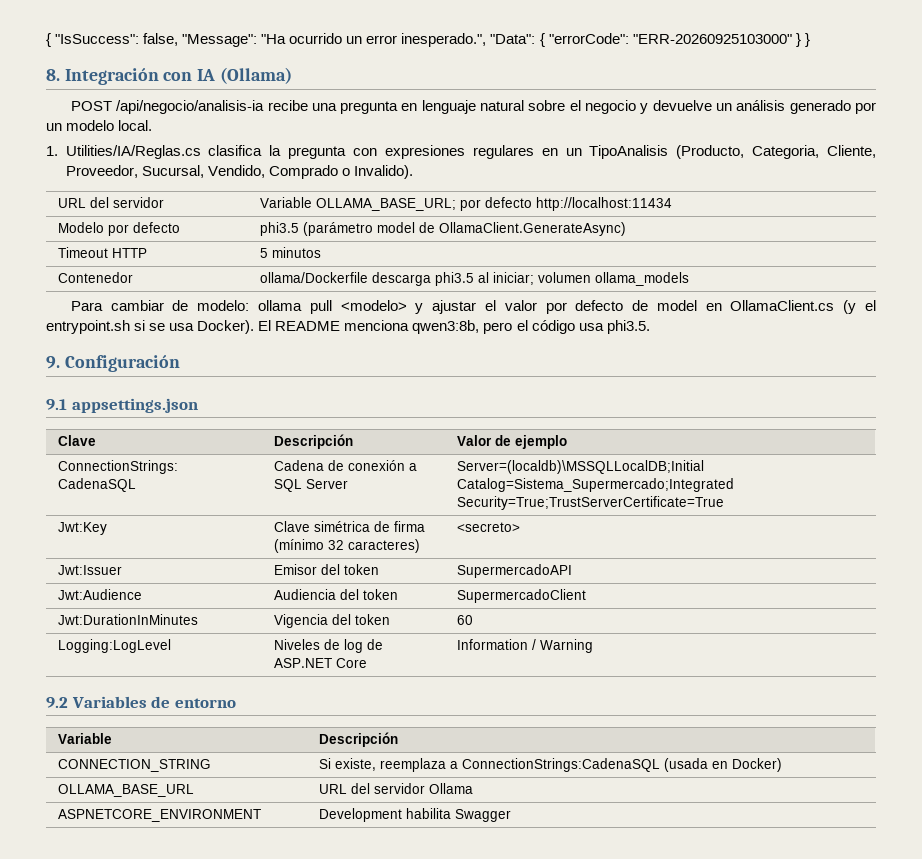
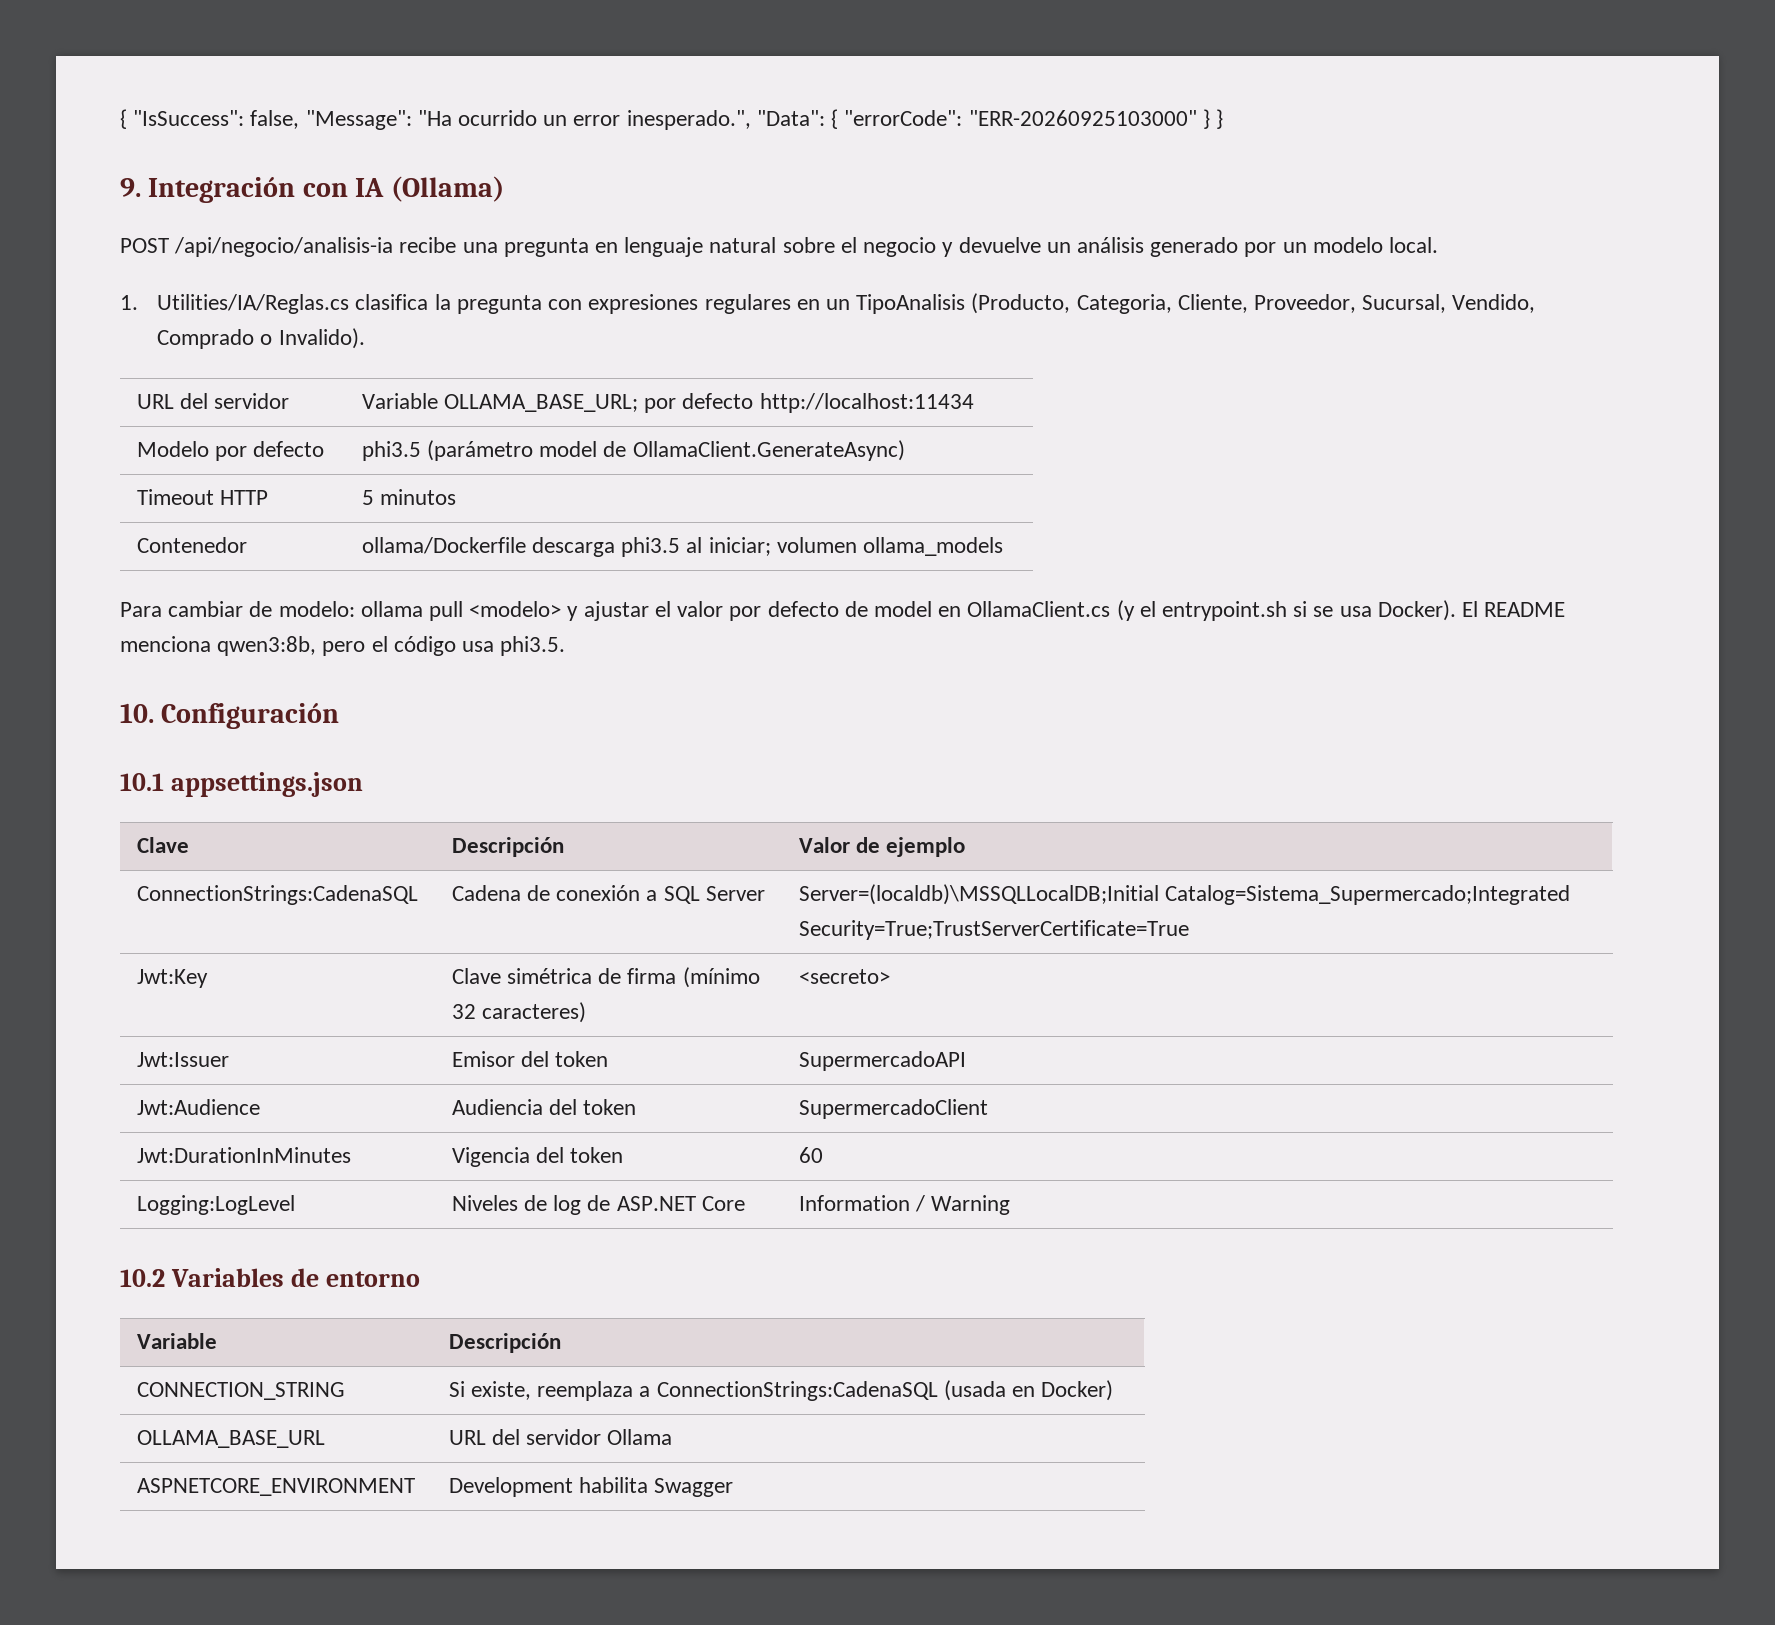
[46,69,60,81] 8. -> [120,178,141,197] 9.
[46,356,60,369] 9. -> [120,703,154,723] 10.
[46,399,67,410] 9.1 -> [120,773,164,791] 10.1
[46,697,68,708] 9.2 -> [120,1269,165,1287] 10.2

